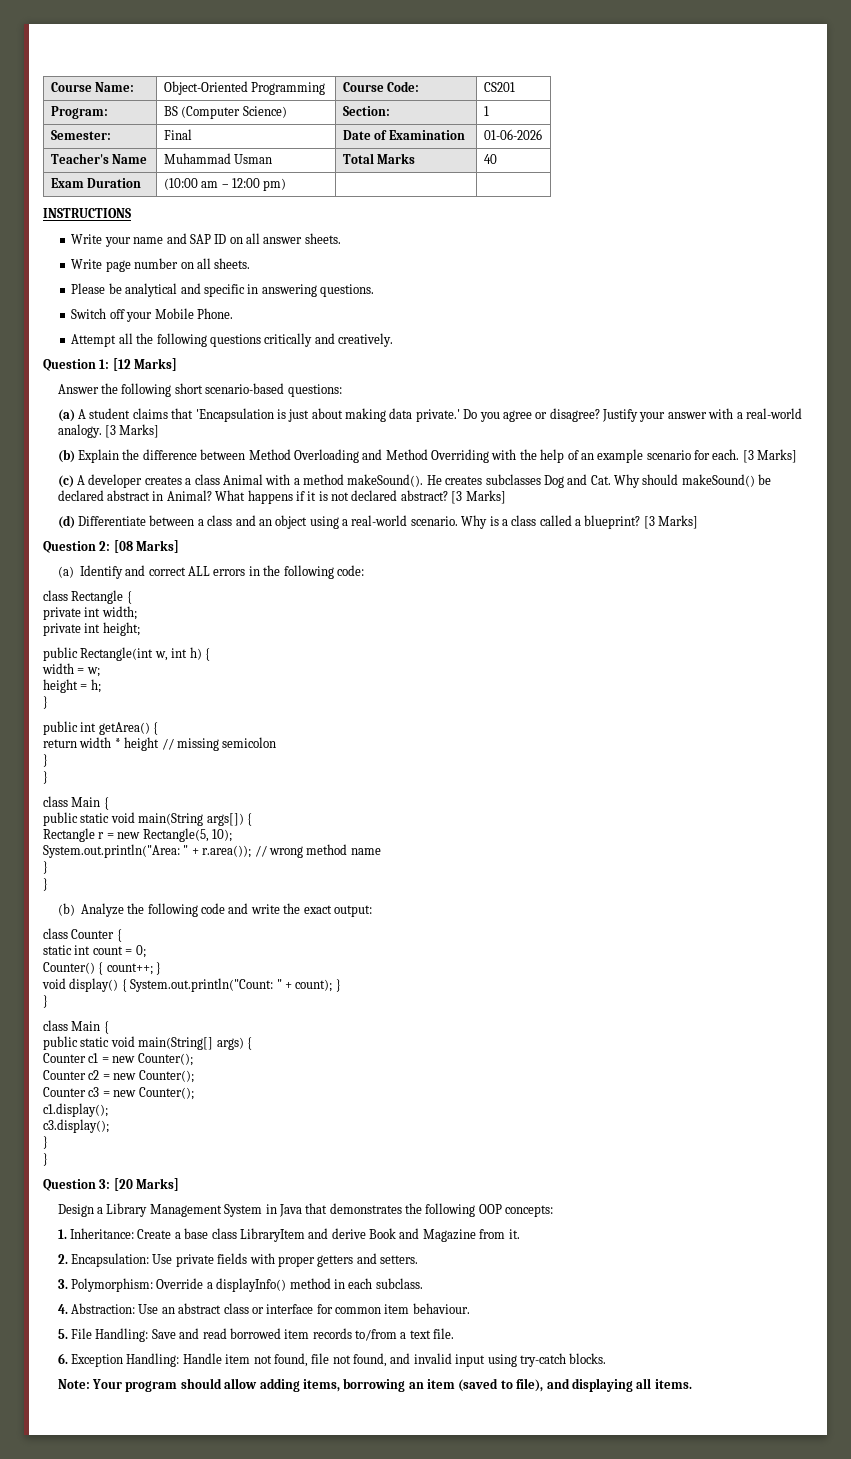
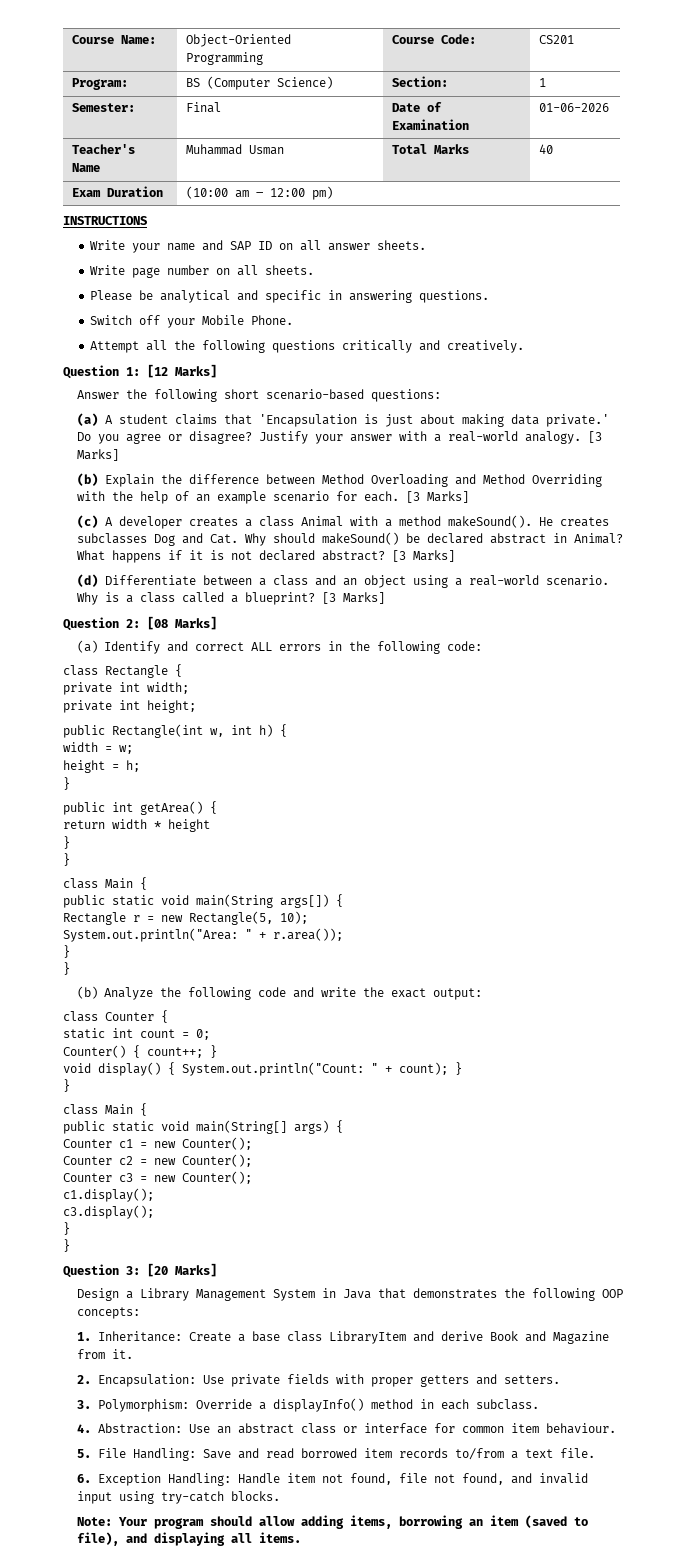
[161,737,277,751] // missing semicolon -> (210, 825) none
[254,844,381,858] // wrong method name -> (343, 934) none

